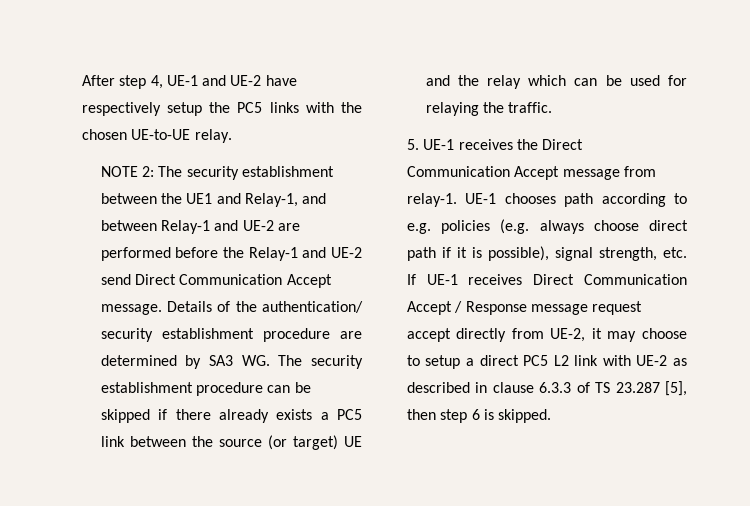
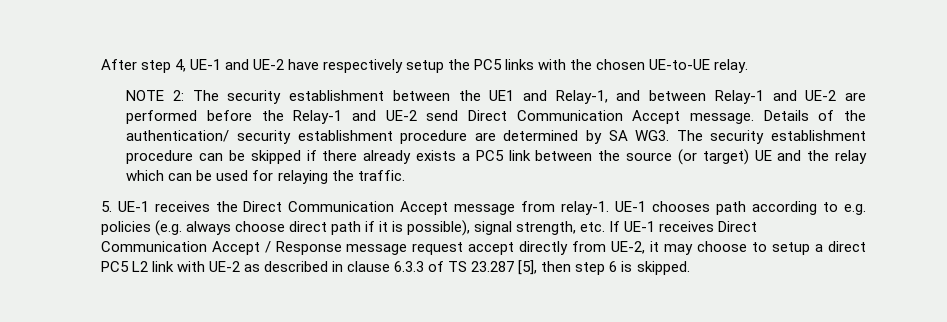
[209,355,270,366] SA3 WG. -> [608,130,670,141] SA WG3.

